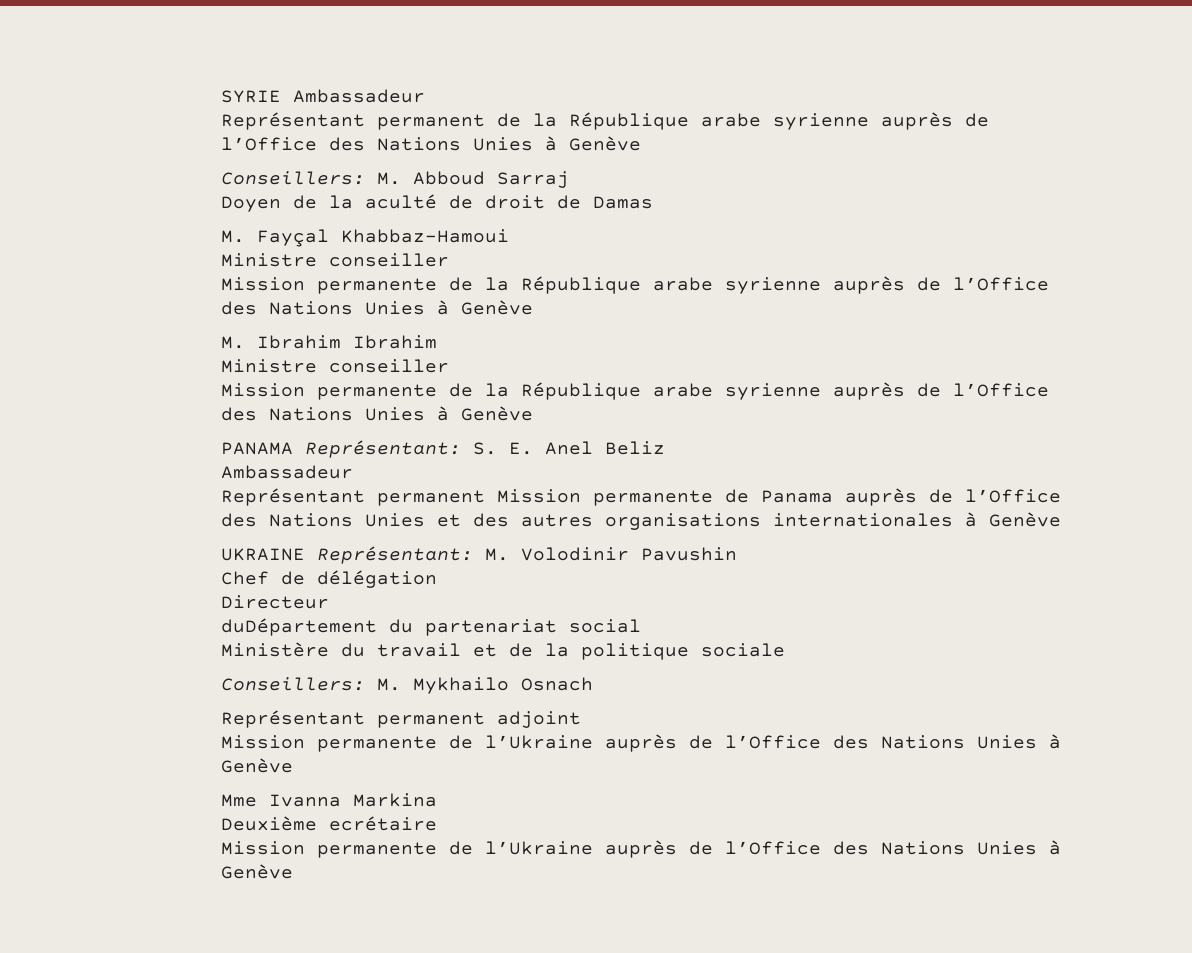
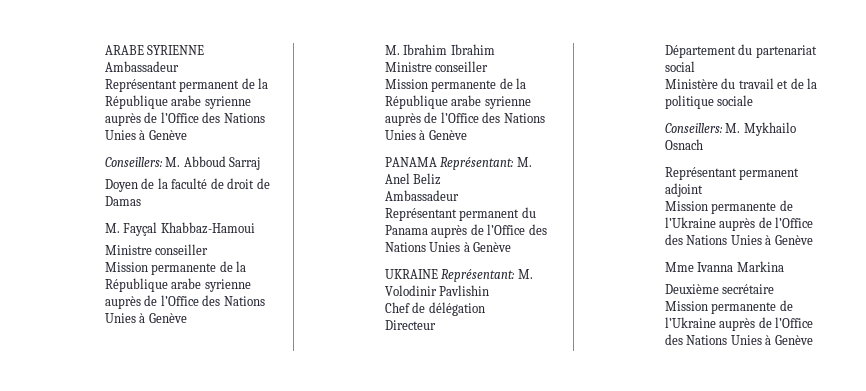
[221,90,282,103] SYRIE -> [104,45,205,55] ARABE SYRIENNE
[365,194,438,209] aculté -> [171,178,208,189] faculté
[473,442,534,455] S. E. -> [516,157,532,167] M.
[497,489,750,506] Mission permanente de -> [521,207,536,218] du
[437,513,954,530] et des autres organisations internationales -> (461, 247) none
[641,547,738,561] Pavushin -> [439,285,490,296] Pavlishin
[221,618,378,636] duDépartement -> [664,45,736,58] Département
[329,816,438,831] ecrétaire -> [722,284,775,294] secrétaire

